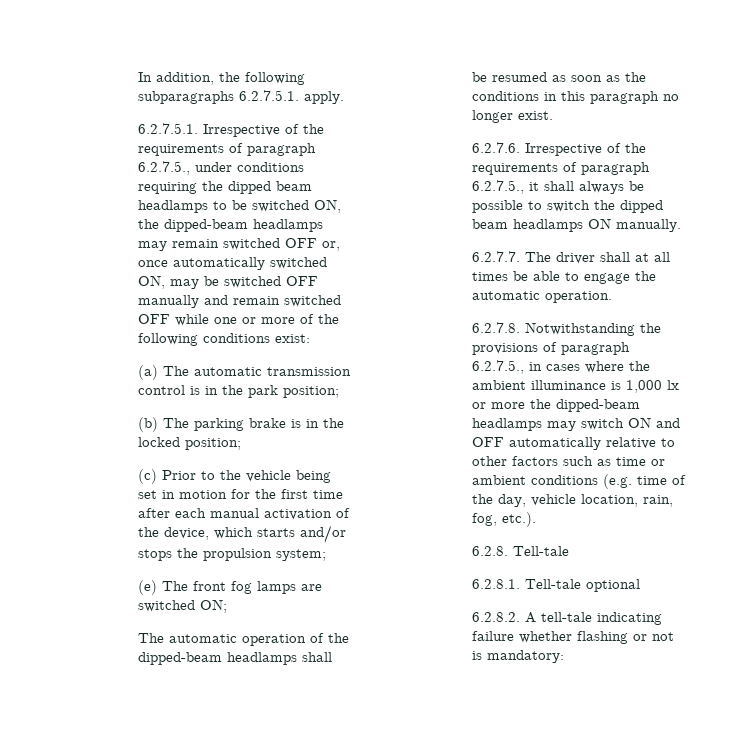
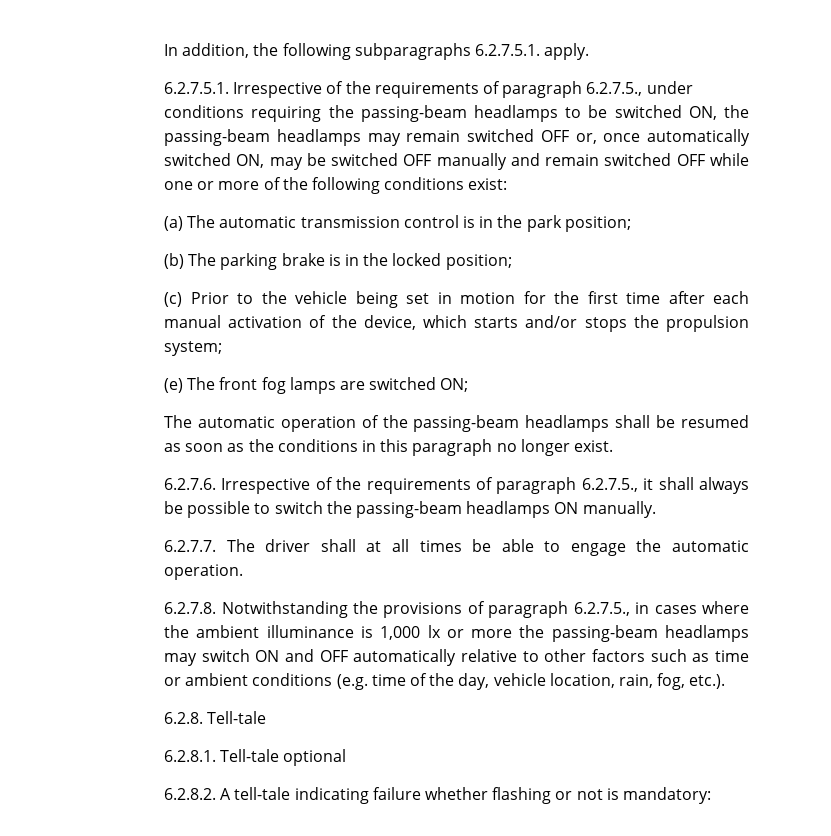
[227,181,312,194] dipped beam -> [360,105,467,122] passing-beam
[163,219,248,232] dipped-beam -> [164,129,271,146] passing-beam
[137,652,222,665] dipped-beam -> [413,415,520,432] passing-beam
[619,200,663,213] [471,219,508,229] dipped beam -> [356,501,463,518] passing-beam
[555,399,640,412] dipped-beam -> [551,625,658,642] passing-beam

